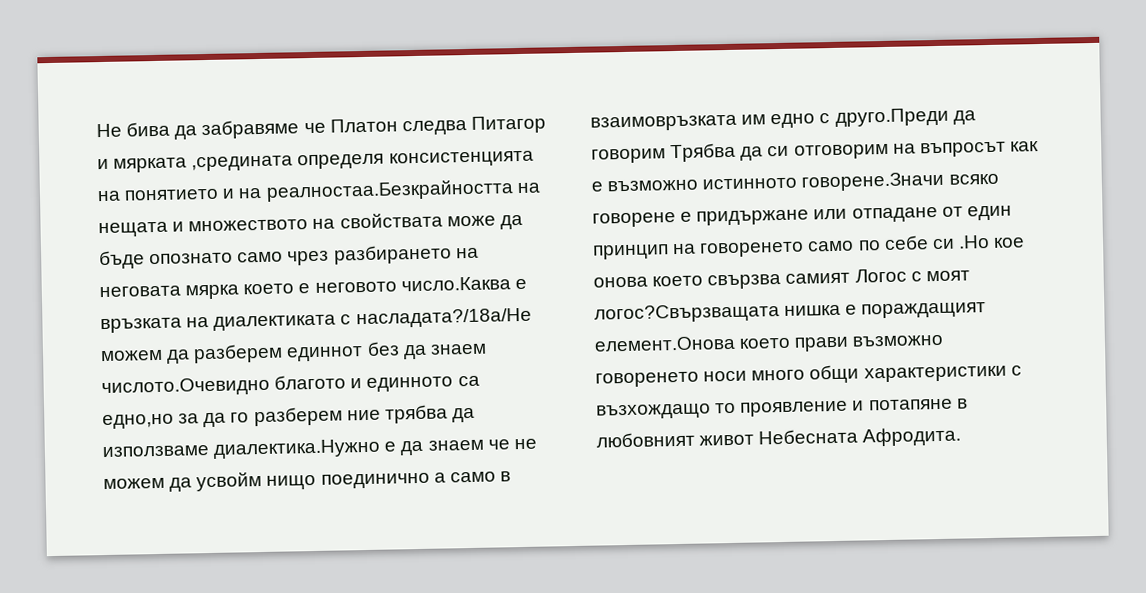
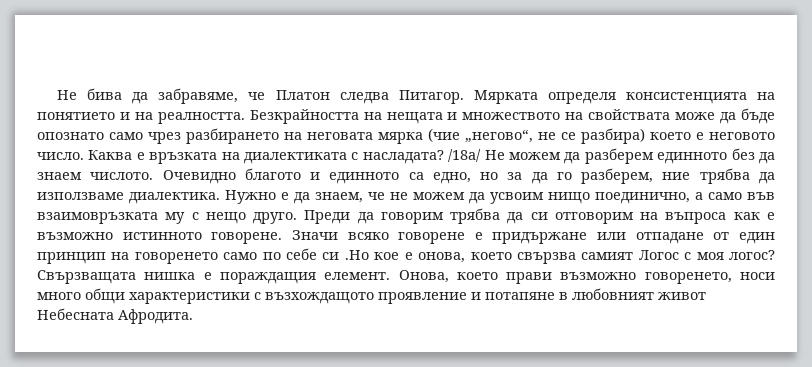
[201,119,300,140] забравяме -> [158,88,239,104] забравяме,
[470,115,546,134] [97,155,294,173] Питагор и мярката ,средината -> [398,90,538,104] Питагор. Mярката
[265,179,514,202] реалностаа.Безкрайността -> [157,109,359,124] реалността. Безкрайността
(240, 292) none -> [428,128,645,144] (чие „негово“, не се разбира)
[400,276,511,292] число.Каква -> [37,150,133,160] число. Каква
[355,307,532,329] насладата?/18а/Не -> [362,149,505,164] насладата? /18а/ Не
[286,346,364,362] единнот -> [657,152,728,164] единното
[101,376,270,398] числото.Очевидно -> [90,170,236,184] числото. Очевидно
[102,413,174,430] едно,но -> [432,172,499,184] едно, но
[253,406,343,427] разберем -> [581,168,654,184] разберем,
[213,438,382,459] диалектика.Нужно -> [129,190,276,204] диалектика. Нужно
[427,439,484,451] знаем -> [315,192,363,203] знаем,
[196,471,511,492] [590,107,949,132] усвойм нищо поединично а само в взаимовръзката им едно с друго.Преди -> [490,192,775,204] [37,210,351,224] усвоим нищо поединично, а само във взаимовръзката му с нещо друго. Преди
[670,142,737,163] Трябва -> [450,208,501,224] трябва
[919,141,1006,158] въпросът -> [665,212,727,224] въпроса
[801,171,946,192] говорене.Значи -> [211,230,338,244] говорене. Значи
[593,276,648,288] онова -> [404,252,466,263] е онова,
[925,270,970,282] [594,302,987,324] [594,335,736,352] моят логос?Свързващата нишка е пораждащият елемент.Онова -> [696,250,775,260] [37,270,449,284] моя логос? Свързващата нишка е пораждащия елемент. Онова,
[595,371,699,388] говоренето -> [644,272,732,284] говоренето,
[596,402,737,420] възхождащо то -> [265,292,374,304] възхождащото

